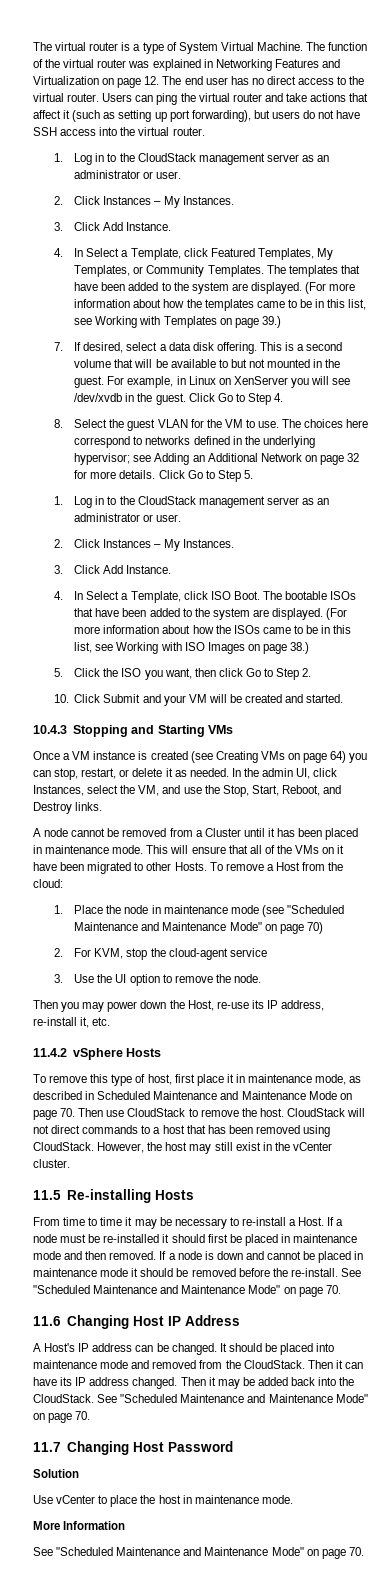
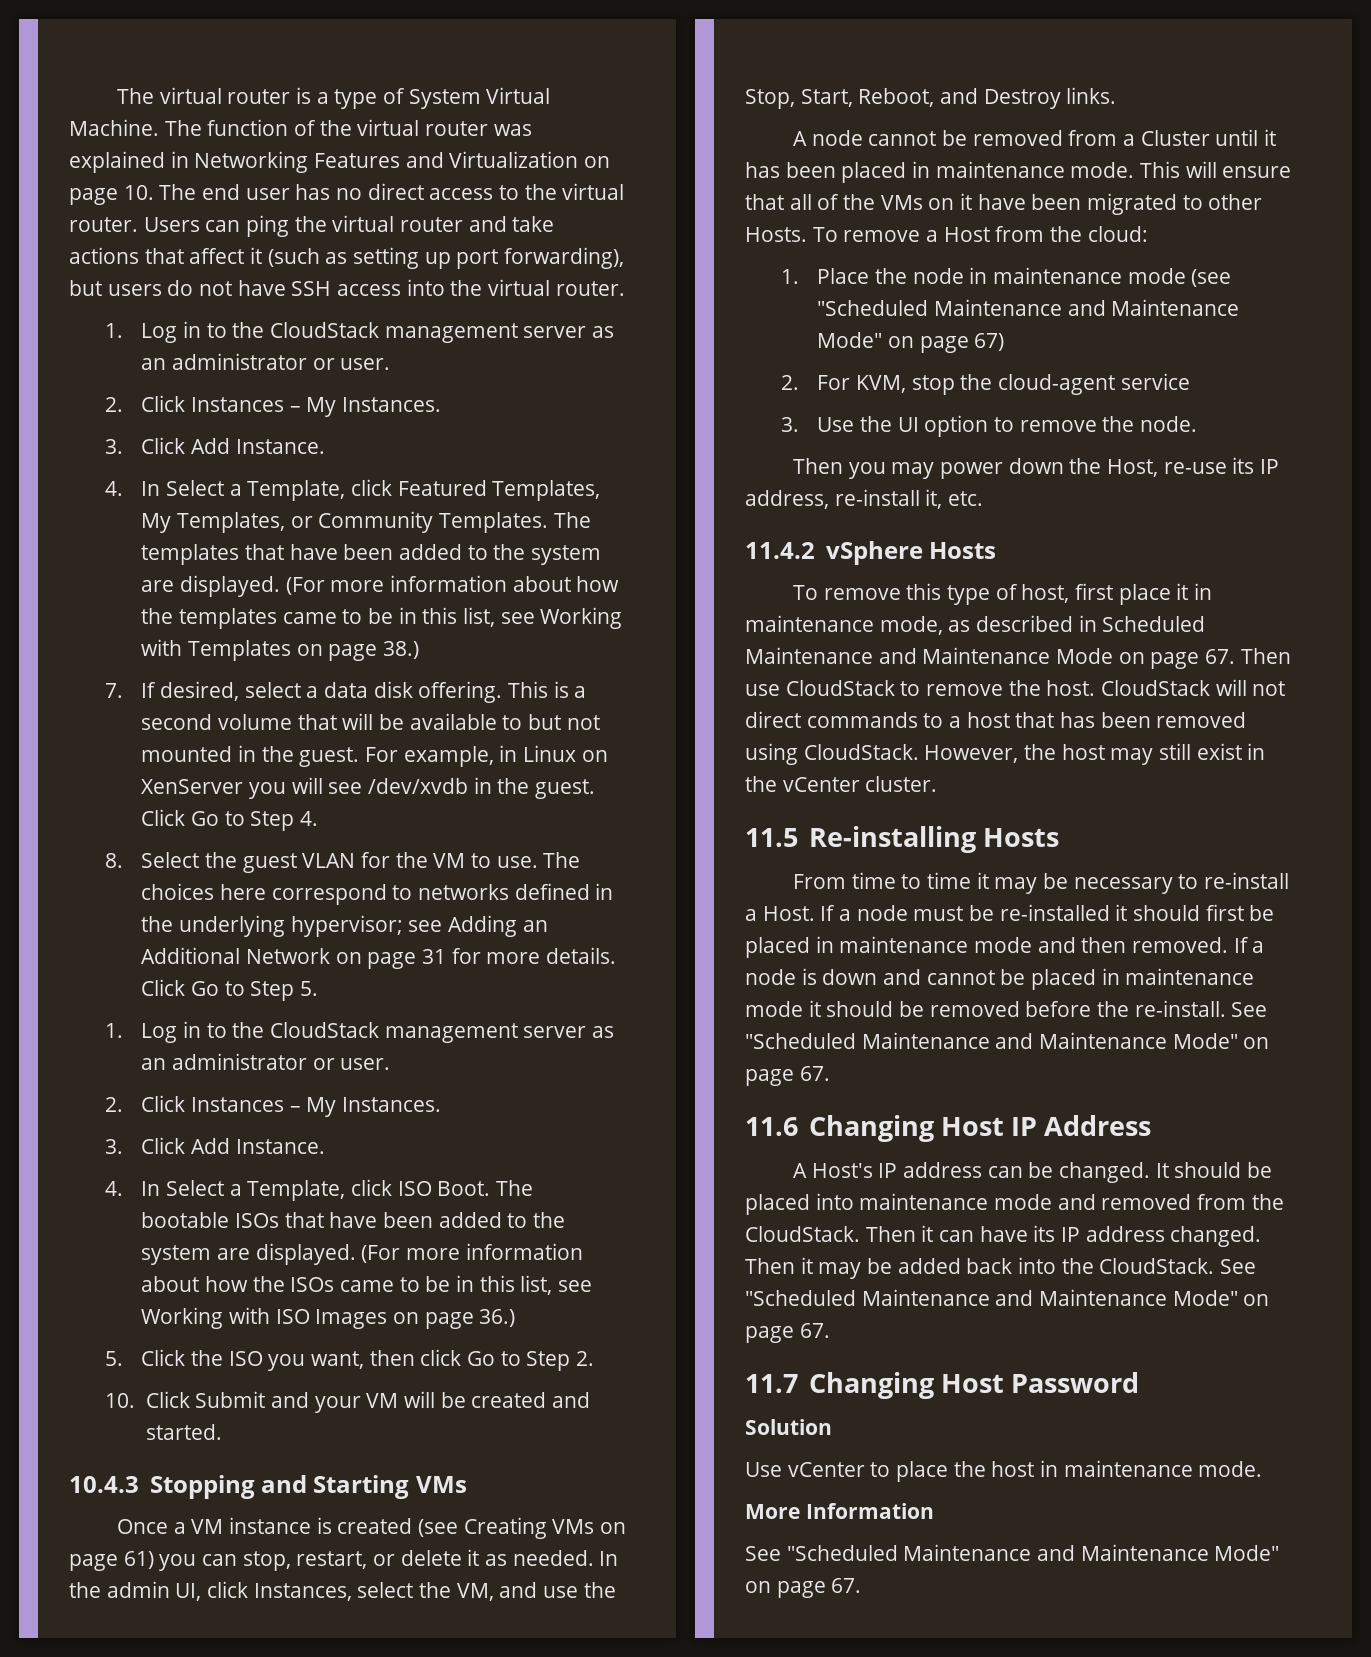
[144,76,160,85] 12. -> [123,185,154,200] 10.
[261,316,281,328] 39.) -> [383,641,420,659] 38.)
[347,453,360,462] 32 -> [422,949,447,964] 31
[290,642,310,654] 38.) -> [479,1309,516,1327] 36.)
[330,751,347,763] 64) -> [123,1551,154,1569] 61)
[306,922,323,934] 70) -> [974,333,1005,351] 67)
[60,1108,76,1117] 70. -> [1205,649,1236,664] 67.
[325,1285,341,1294] 70. -> [799,1066,830,1081] 67.
[75,1411,91,1420] 70. -> [799,1323,830,1338] 67.
[348,1547,364,1556] 70. -> [831,1578,862,1593] 67.

